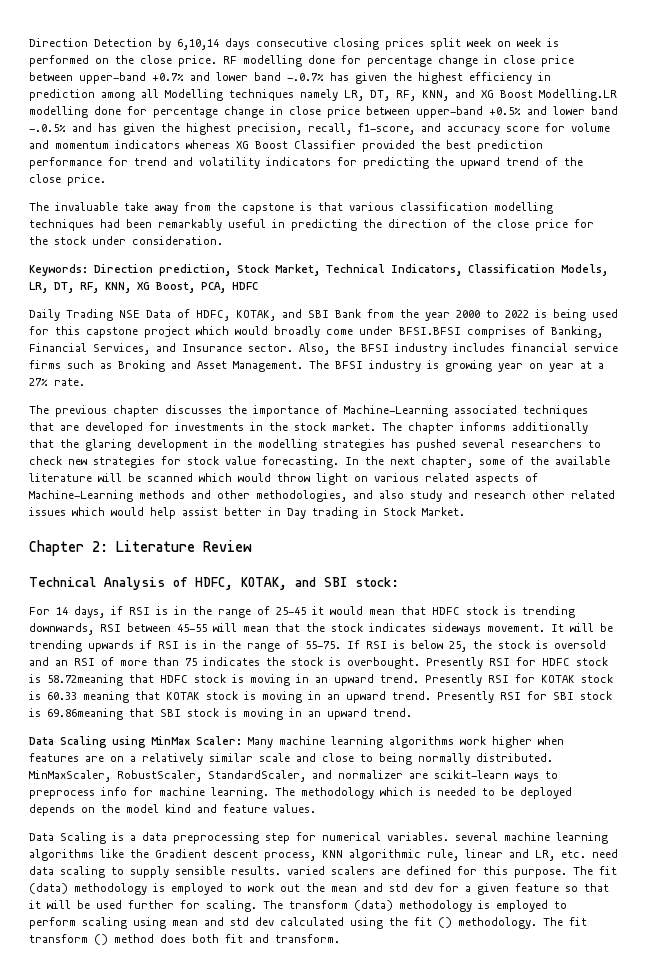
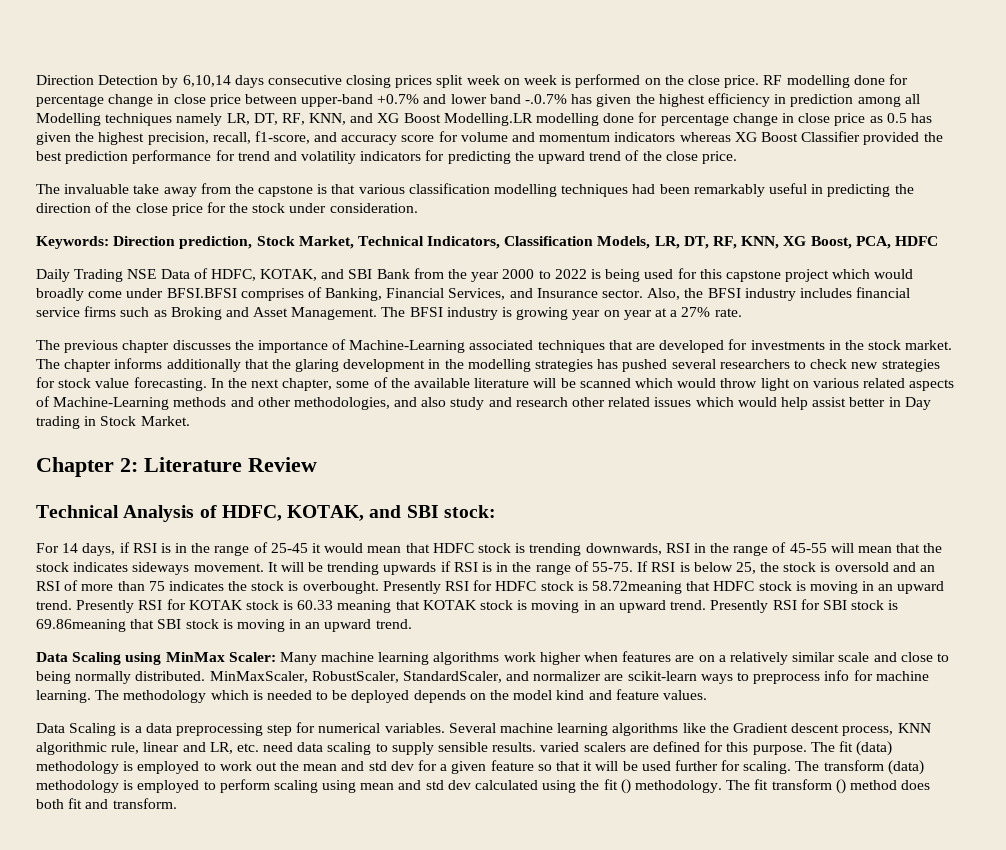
[366,106,618,118] [29,123,92,132] between upper-band +0.5% and lower band -.0.5% and -> [869,113,907,123] as 0.5
[127,623,171,632] between -> [693,542,787,556] in the range of
[455,832,498,841] several -> [448,723,496,733] Several

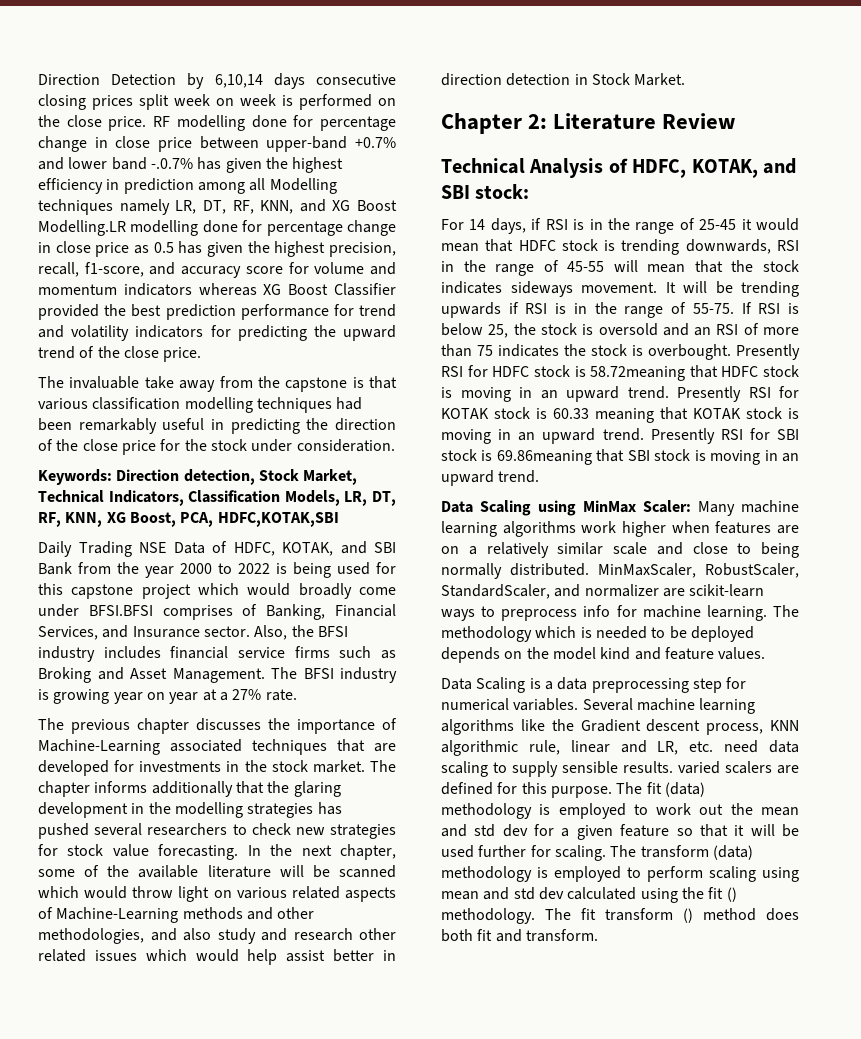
[179,236,253,249] prediction, -> [183,469,255,485] detection,
[894,236,938,246] HDFC -> [217,512,339,527] HDFC,KOTAK,SBI
[904,397,931,410] [36,416,80,429] Day trading -> [441,73,571,86] direction detection

